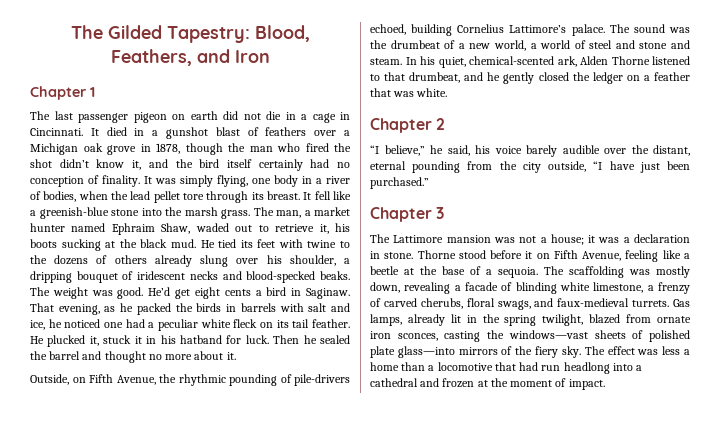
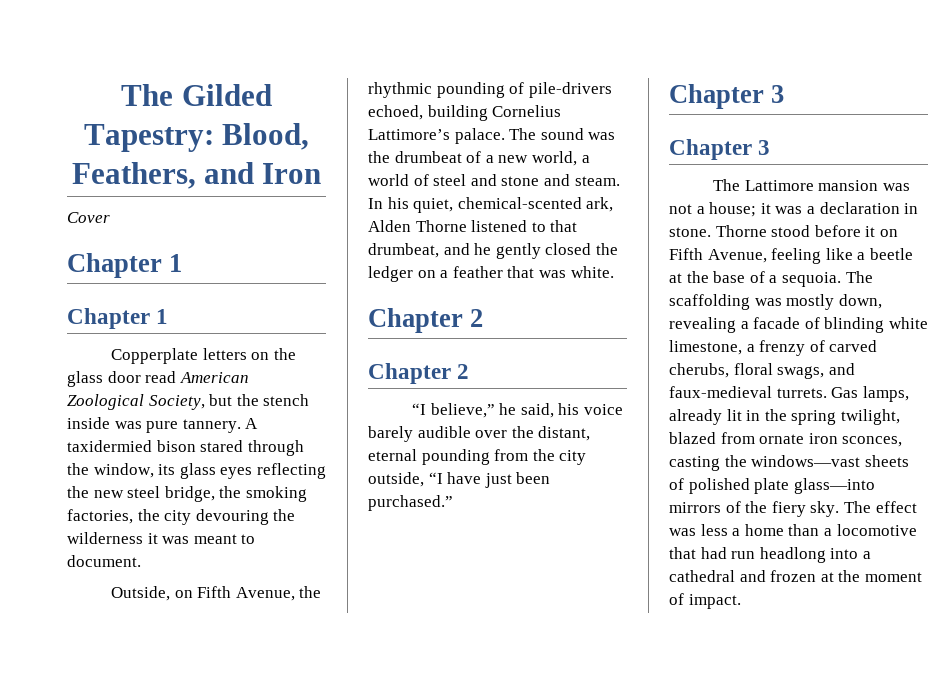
[30,86,95,100] [30,111,350,123] [30,127,351,139] [30,143,351,155] [30,159,350,171] [30,175,350,187] [30,191,351,203] [30,207,350,219] [30,223,350,235] [30,239,350,251] [30,255,350,267] [30,271,351,283] [30,287,350,299] [30,303,350,315] [30,319,350,331] [30,335,350,347] [30,351,236,363] // Chapter 1 // The last passenger pigeon on earth did not die in a cage in Cincinnati. It died in a gunshot blast of feathers over a Michigan oak grove in 1878, though the man who fired the shot didn’t know it, and the bird itself certainly had no conception of finality. It was simply flying, one body in a river of bodies, when the lead pellet tore through its breast. It fell like a greenish-blue stone into the marsh grass. The man, a market hunter named Ephraim Shaw, waded out to retrieve it, his boots sucking at the black mud. He tied its feet with twine to the dozens of others already slung over his shoulder, a dripping bouquet of iridescent necks and blood-specked beaks. The weight was good. He’d get eight cents a bird in Saginaw. That evening, as he packed the birds in barrels with salt and ice, he noticed one had a peculiar white fleck on its tail feather. He plucked it, stuck it in his hatband for luck. Then he sealed the barrel and thought no more about it. -> [67,212,110,223] [67,253,183,278] [67,308,169,329] [110,348,296,364] [67,371,249,387] [67,394,310,410] [67,417,259,433] [67,440,304,456] [67,463,326,479] [67,486,307,502] [67,509,296,525] [67,532,256,544] [67,555,141,567] // Cover // Chapter 1 // Chapter 1 // Copperplate letters on the glass door read American Zoological Society, but the stench inside was pure tannery. A taxidermied bison stared through the window, its glass eyes reflecting the new steel bridge, the smoking factories, the city devouring the wilderness it was meant to document.
(446, 124) none -> [368,363,470,384] // Chapter 2
(445, 213) none -> [669,139,771,160] // Chapter 3

